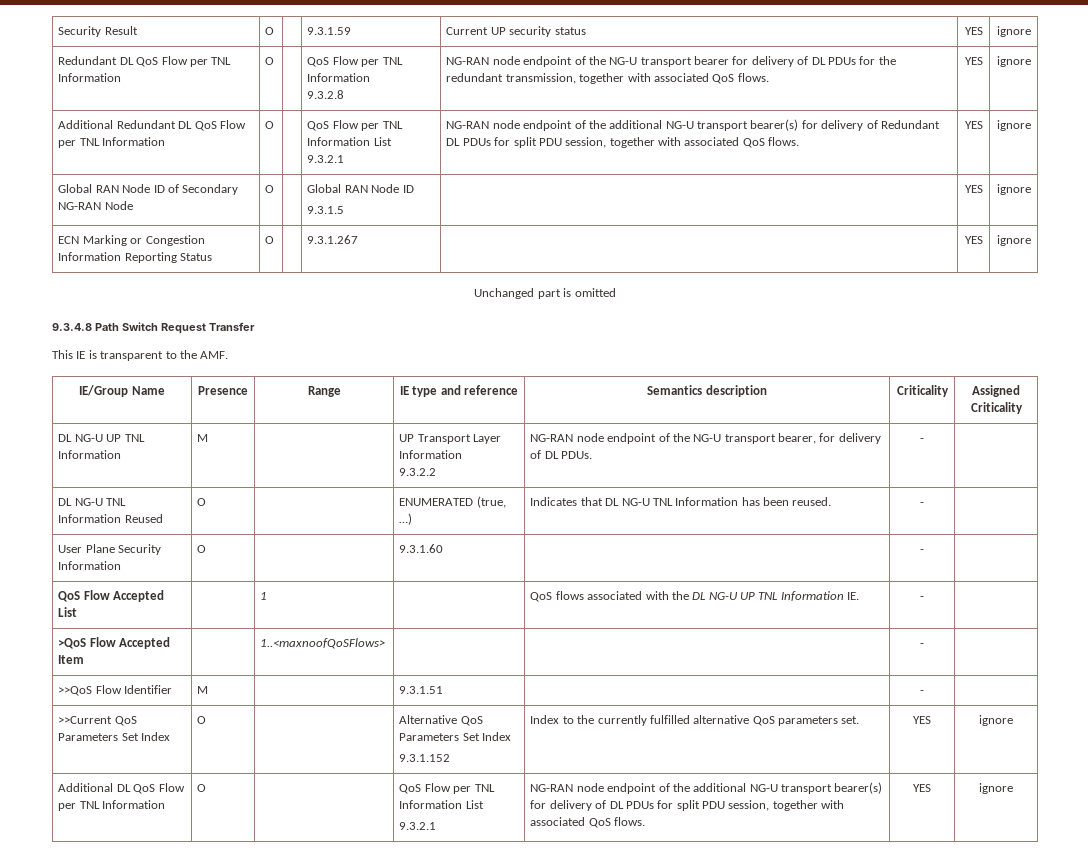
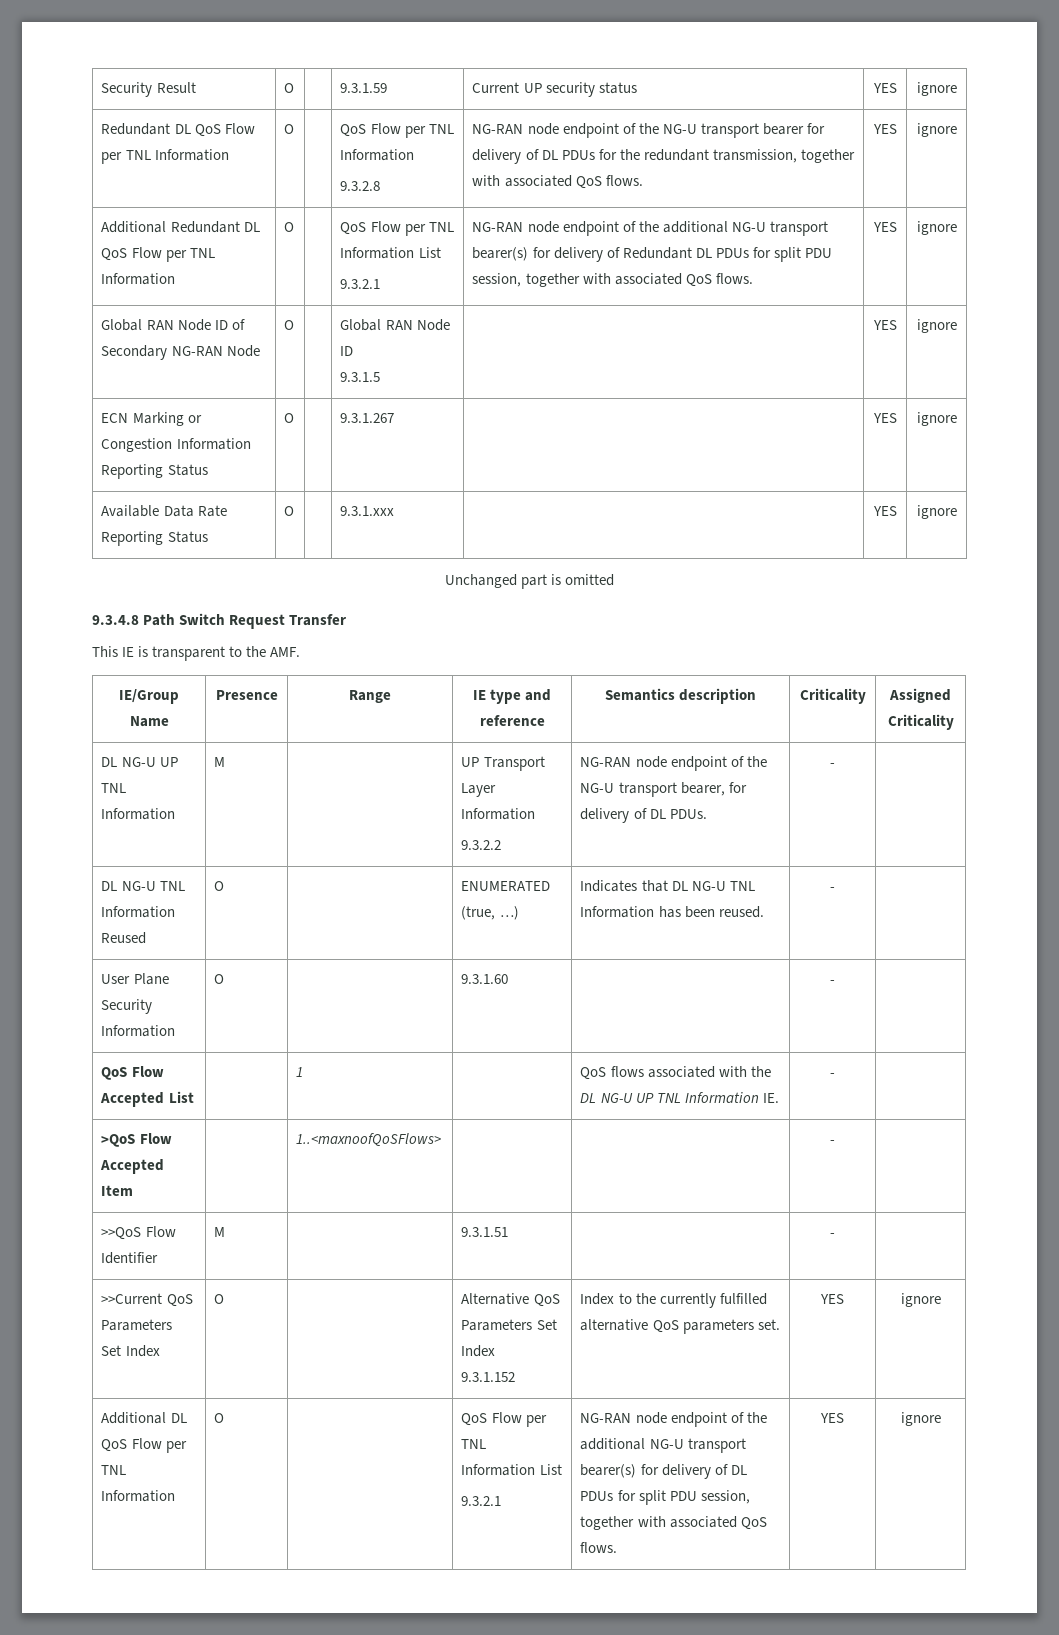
(1031, 240) none -> [101,505,227,517] [101,531,208,546] [284,506,295,516] [340,506,395,516] [872,506,897,516] [916,505,957,519] // Available Data Rate Reporting Status | O | | 9.3.1.xxx | | YES | ignore

